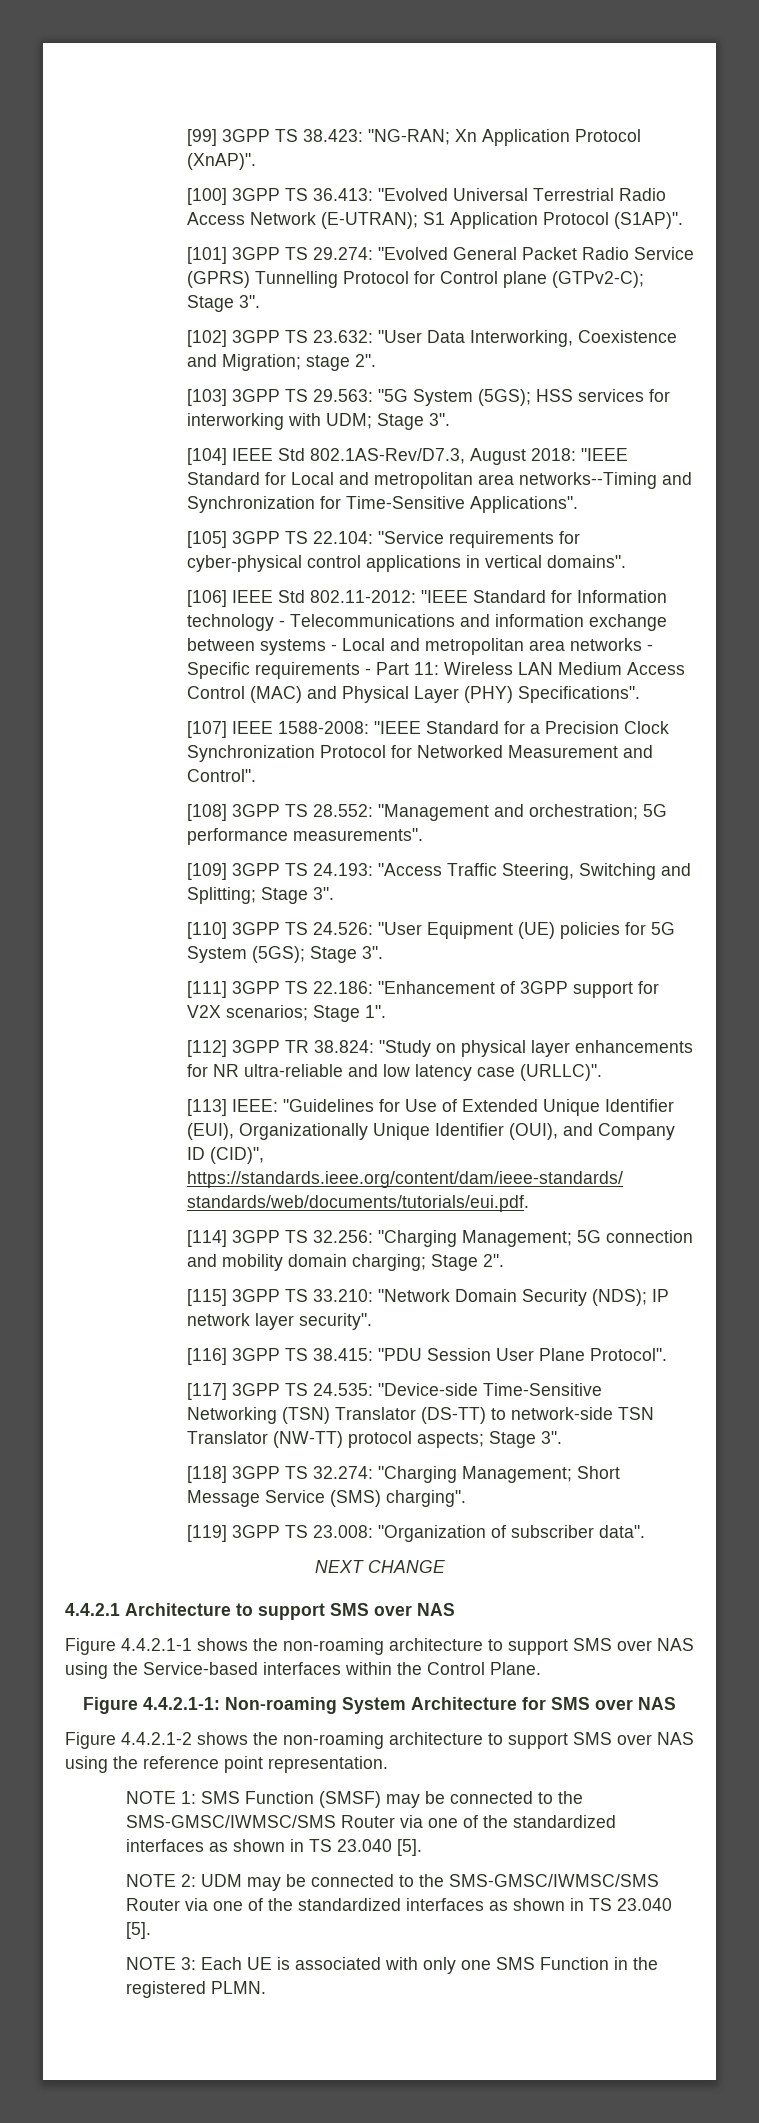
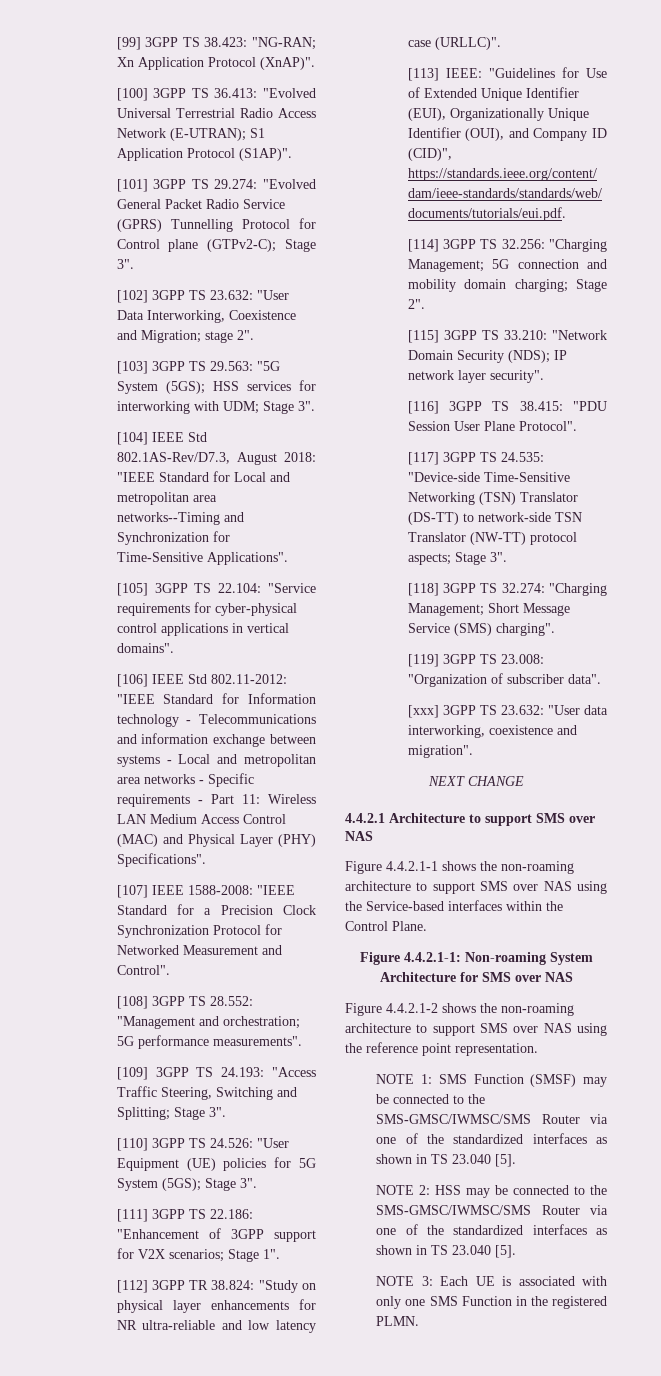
(645, 1531) none -> [407,705,608,718] [407,725,577,738] [407,745,473,758] // [xxx] 3GPP TS 23.632: "User data interworking, coexistence and migration".
[200,1874,242,1887] UDM -> [435,1185,462,1195] HSS

